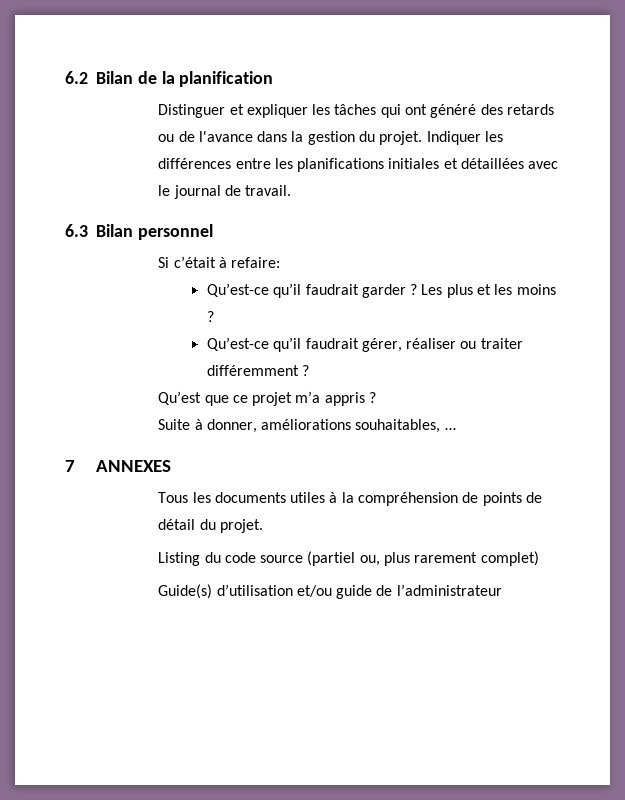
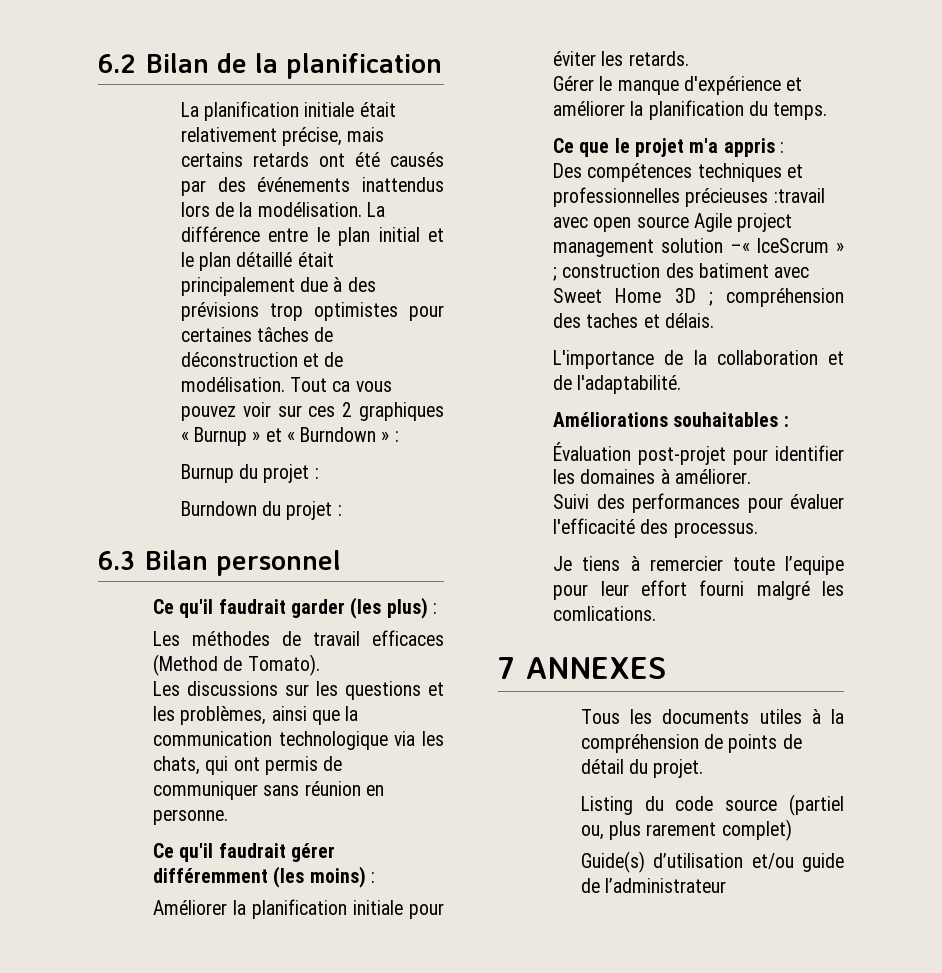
[158,104,555,118] [158,131,504,145] [158,158,559,172] [158,185,292,199] [65,224,213,240] [158,256,281,268] [206,283,556,298] [206,311,214,322] [206,337,523,352] [206,365,310,376] [158,391,377,406] [158,419,456,433] Distinguer et expliquer les tâches qui ont généré des retards ou de l'avance dans la gestion du projet. Indiquer les différences entre les planifications initiales et détaillées avec le journal de travail. // 6.3 Bilan personnel // Si c’était à refaire: // Qu’est-ce qu’il faudrait garder ? Les plus et les moins ? // Qu’est-ce qu’il faudrait gérer, réaliser ou traiter différemment ? // Qu’est que ce projet m’a appris ? // Suite à donner, améliorations souhaitables, … -> [180,101,396,121] [180,127,385,146] [180,152,444,167] [180,177,444,196] [180,202,385,217] [180,226,445,246] [180,252,334,271] [180,277,376,296] [180,302,444,321] [180,327,334,342] [180,352,344,367] [180,377,392,392] [180,402,444,421] [180,427,399,446] [180,464,319,483] [180,501,342,520] [98,550,341,576] [153,597,437,619] [153,630,444,646] [153,654,320,676] [153,681,444,700] [153,706,359,725] [153,731,444,750] [153,756,343,775] [153,781,385,800] [153,809,229,825] [153,843,336,862] [153,866,376,888] [153,899,444,919] [553,51,689,66] [553,76,803,95] [553,100,828,120] [553,138,784,157] [553,163,804,182] [553,187,825,207] [553,213,793,232] [553,238,844,257] [553,263,810,281] [553,288,844,307] [553,313,715,328] [553,350,844,369] [553,375,682,394] [553,412,789,427] [553,442,844,465] [553,469,752,484] [553,493,844,513] [553,518,758,538] [553,556,844,575] [553,580,844,600] [553,606,657,621] La planification initiale était relativement précise, mais certains retards ont été causés par des événements inattendus lors de la modélisation. La différence entre le plan initial et le plan détaillé était principalement due à des prévisions trop optimistes pour certaines tâches de déconstruction et de modélisation. Tout ca vous pouvez voir sur ces 2 graphiques « Burnup » et « Burndown » : // Burnup du projet : // Burndown du projet : // 6.3 Bilan personnel // Ce qu'il faudrait garder (les plus) : // Les méthodes de travail efficaces (Method de Tomato). // Les discussions sur les questions et les problèmes, ainsi que la communication technologique via les chats, qui ont permis de communiquer sans réunion en personne. // Ce qu'il faudrait gérer différemment (les moins) : // Améliorer la planification initiale pour éviter les retards. // Gérer le manque d'expérience et améliorer la planification du temps. // Ce que le projet m'a appris : // Des compétences techniques et professionnelles précieuses :travail avec open source Agile project management solution –« IceScrum » ; construction des batiment avec Sweet Home 3D ; compréhension des taches et délais. // L'importance de la collaboration et de l'adaptabilité. // Améliorations souhaitables : // Évaluation post-projet pour identifier les domaines à améliorer. // Suivi des performances pour évaluer l'efficacité des processus. // Je tiens à remercier toute l’equipe pour leur effort fourni malgré les comlications.

